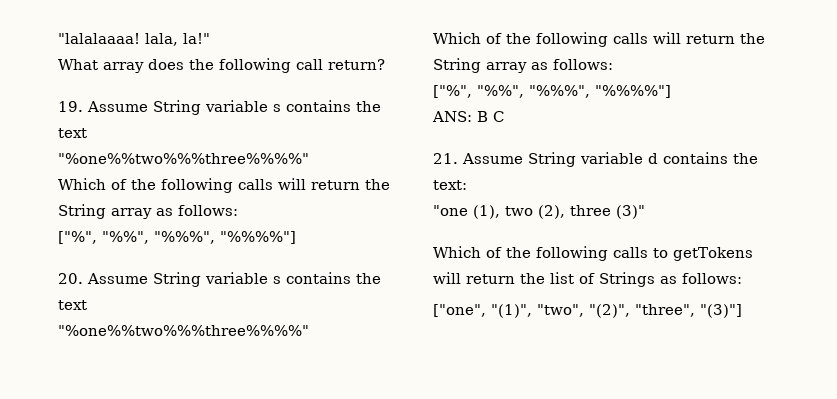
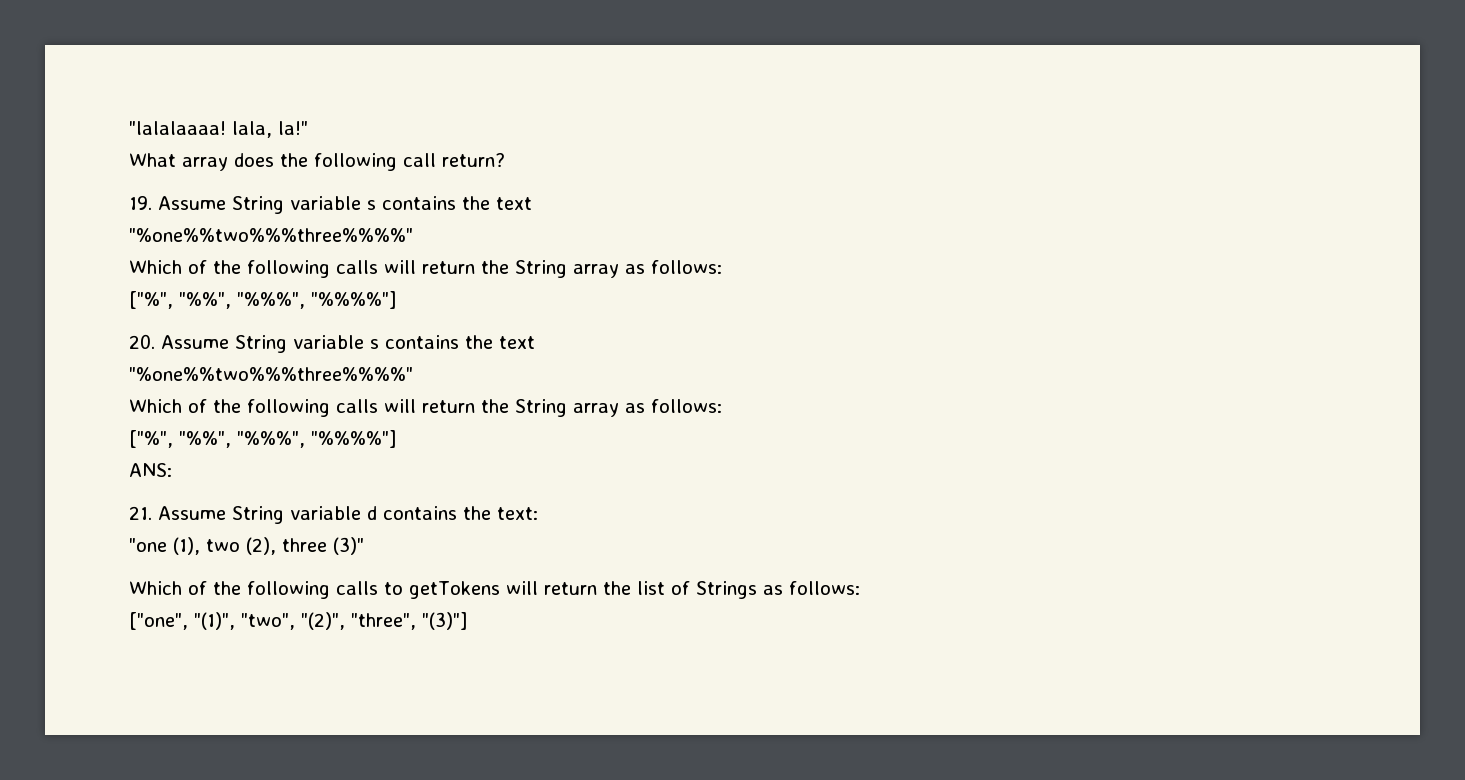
[477,111,504,122] B C -> (172, 470) none

